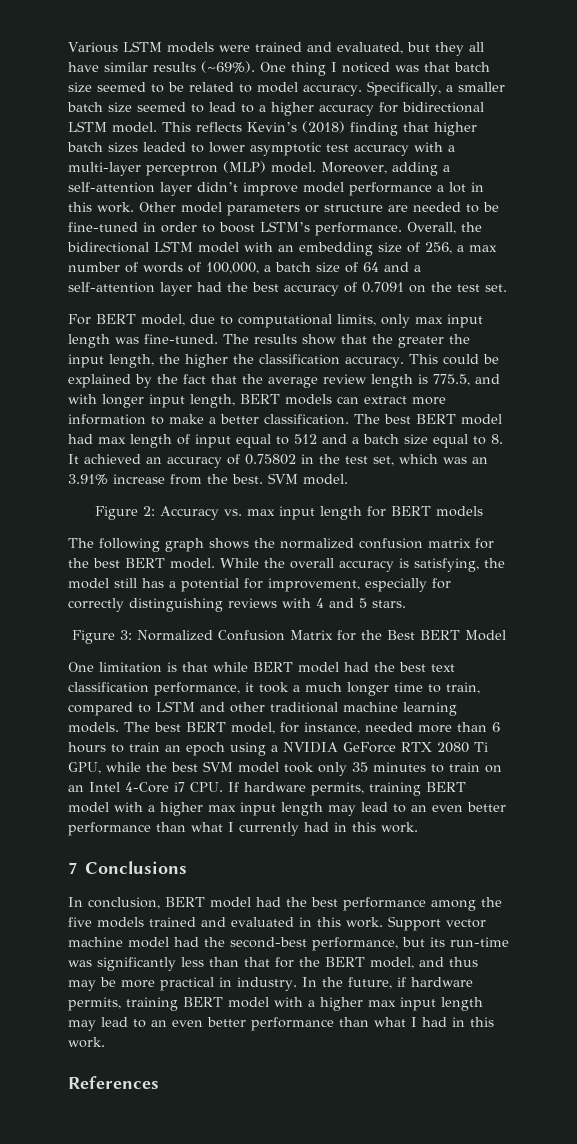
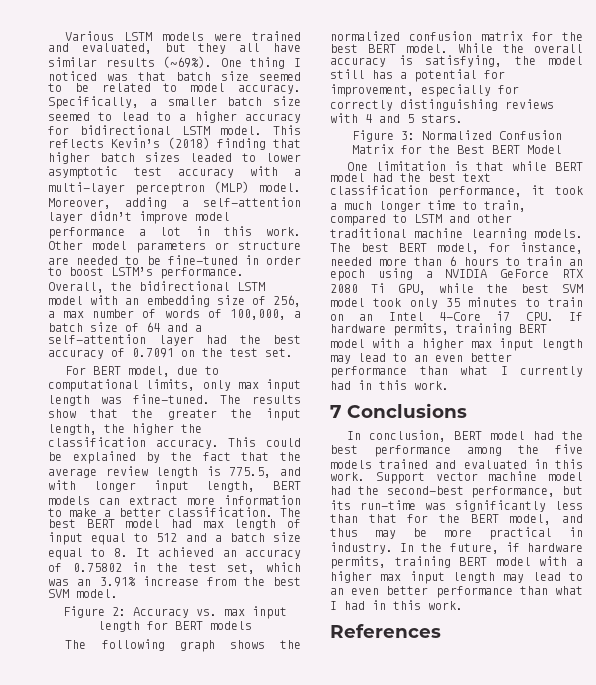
[232,474,263,484] best. -> [273,577,301,586] best

